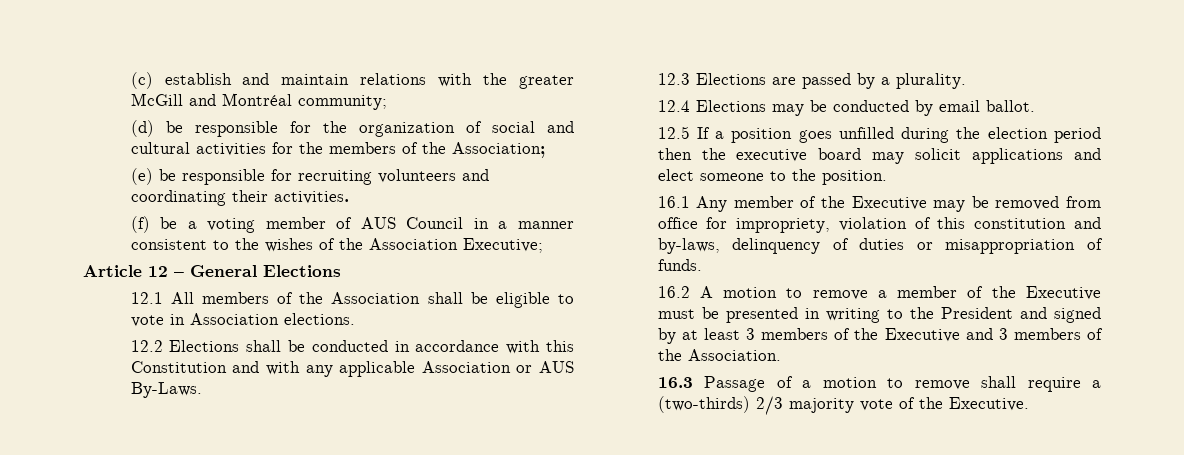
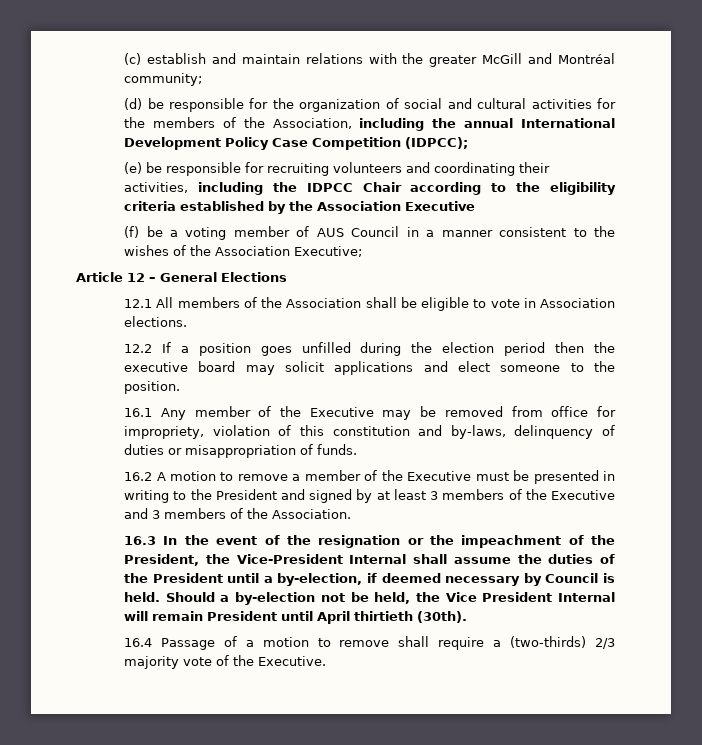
[451,142,545,158] Association; -> [272,118,616,131] [124,137,469,150] Association, including the annual International Development Policy Case Competition (IDPCC);
[273,191,349,204] activities. -> [124,182,617,195] [124,201,476,214] activities, including the IDPCC Chair according to the eligibility criteria established by the Association Executive
[169,340,574,354] [130,361,574,377] [130,382,202,398] [657,73,966,89] [657,100,1035,116] [657,126,690,139] Elections shall be conducted in accordance with this Constitution and with any applicable Association or AUS By-Laws. // 12.3 Elections are passed by a plurality. // 12.4 Elections may be conducted by email ballot. // 12.5 -> (153, 348) none
(693, 382) none -> [163,535,615,548] [124,554,616,566] [124,573,615,586] [124,592,615,605] [124,611,468,624] [124,638,153,647] In the event of the resignation or the impeachment of the President, the Vice-President Internal shall assume the duties of the President until a by-election, if deemed necessary by Council is held. Should a by-election not be held, the Vice President Internal will remain President until April thirtieth (30th). // 16.4

